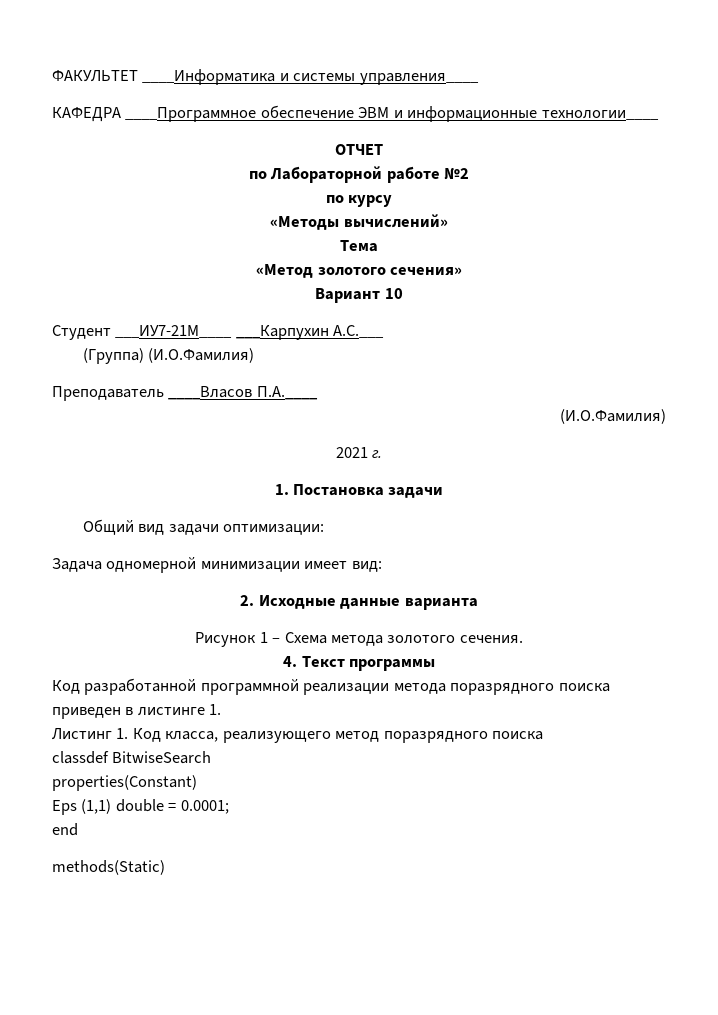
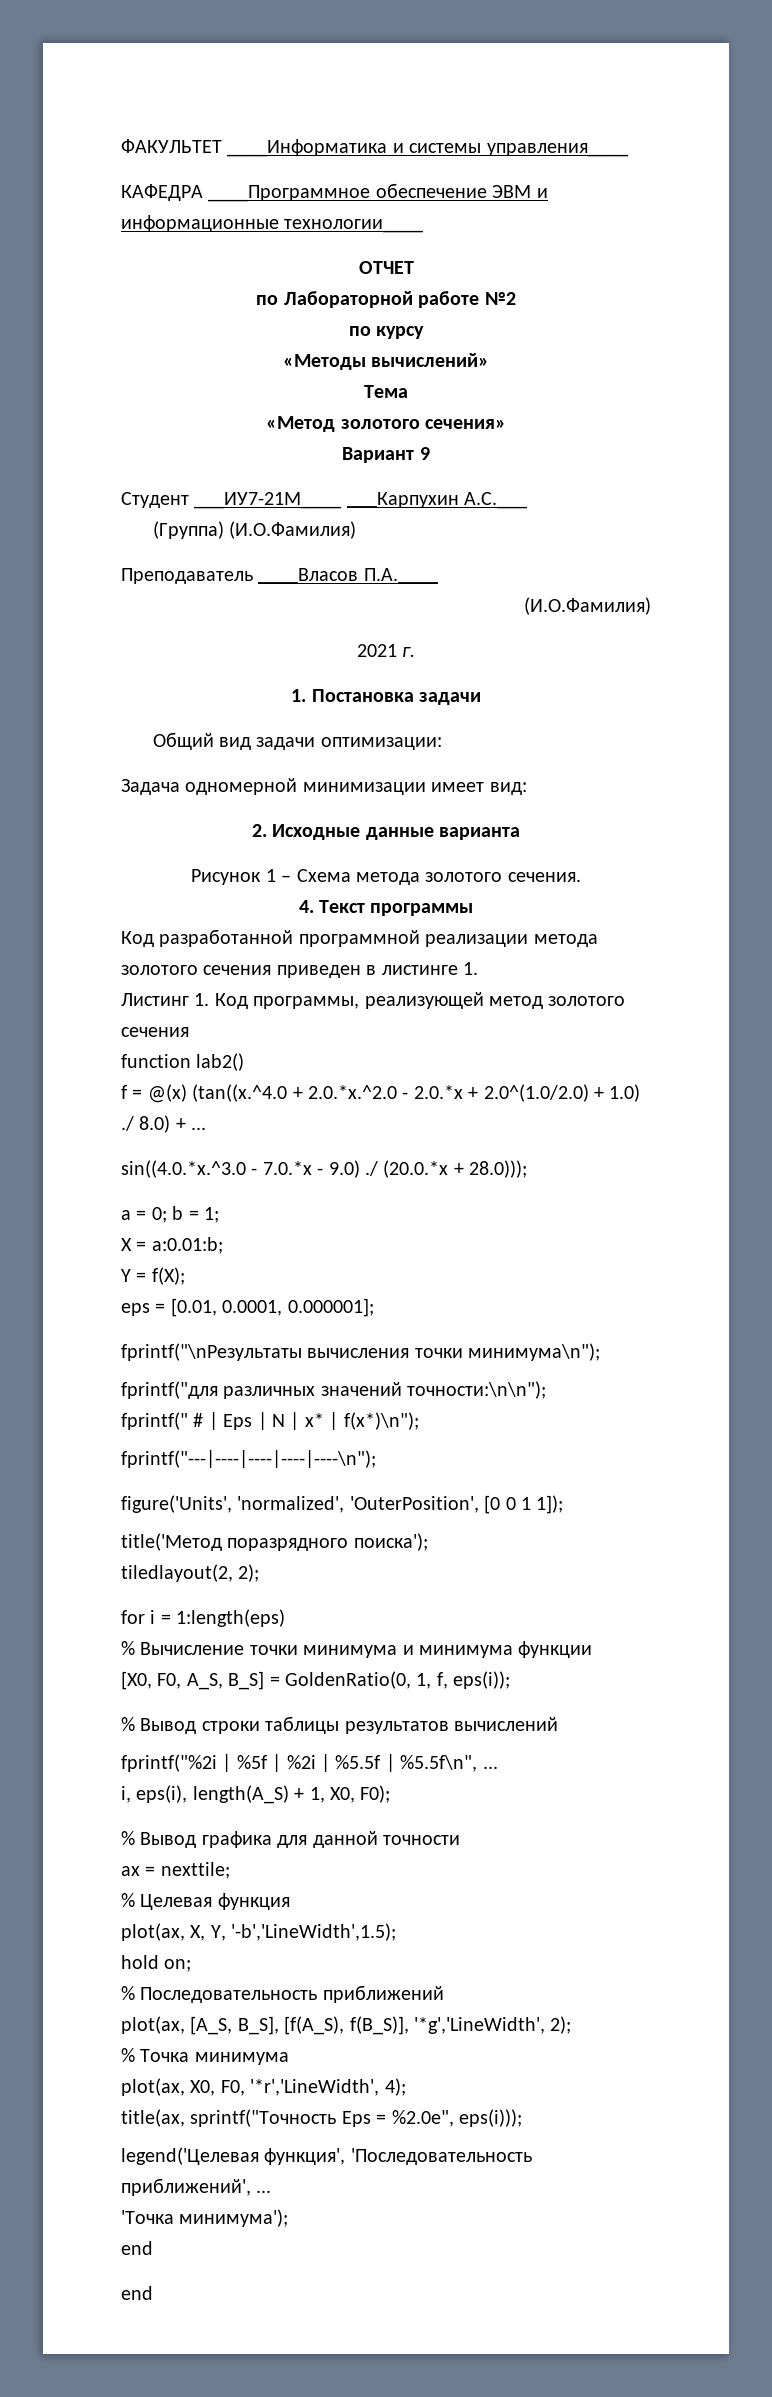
[384,288,403,299] 10 -> [419,447,430,460] 9
[450,683,610,695] поразрядного поиска -> [121,965,272,975] золотого сечения
[165,731,544,743] [52,751,212,764] [52,775,197,791] [52,799,229,815] класса, реализующего метод поразрядного поиска // classdef BitwiseSearch // properties(Constant) // Eps (1,1) double = 0.0001; -> [253,992,626,1009] [121,1027,189,1037] [121,1053,245,1071] [121,1084,641,1103] [121,1115,207,1133] [121,1160,528,1178] [121,1206,219,1223] [121,1237,223,1254] [121,1267,185,1285] [121,1298,374,1317] [121,1343,601,1361] [121,1381,547,1399] [121,1412,419,1430] [121,1450,376,1468] [121,1495,564,1514] [121,1533,428,1551] [121,1564,260,1582] [121,1609,286,1627] [121,1641,593,1658] [121,1671,511,1690] [121,1716,558,1734] [121,1754,498,1772] [121,1785,391,1804] [121,1831,460,1848] [121,1862,230,1879] [121,1893,290,1910] [121,1923,397,1941] [121,1955,192,1972] [121,1985,444,2003] [121,2016,572,2035] [121,2048,289,2065] [121,2078,406,2096] [121,2109,522,2127] [121,2147,532,2165] [121,2178,272,2196] [121,2209,289,2227] программы, реализующей метод золотого сечения // function lab2() // f = @(x) (tan((x.^4.0 + 2.0.*x.^2.0 - 2.0.*x + 2.0^(1.0/2.0) + 1.0) ./ 8.0) + ... // sin((4.0.*x.^3.0 - 7.0.*x - 9.0) ./ (20.0.*x + 28.0))); // a = 0; b = 1; // X = a:0.01:b; // Y = f(X); // eps = [0.01, 0.0001, 0.000001]; // fprintf("\nРезультаты вычисления точки минимума\n"); // fprintf("для различных значений точности:\n\n"); // fprintf(" # | Eps | N | x* | f(x*)\n"); // fprintf("---|----|----|----|----\n"); // figure('Units', 'normalized', 'OuterPosition', [0 0 1 1]); // title('Метод поразрядного поиска'); // tiledlayout(2, 2); // for i = 1:length(eps) // % Вычисление точки минимума и минимума функции // [X0, F0, A_S, B_S] = GoldenRatio(0, 1, f, eps(i)); // % Вывод строки таблицы результатов вычислений // fprintf("%2i | %5f | %2i | %5.5f | %5.5f\n", ... // i, eps(i), length(A_S) + 1, X0, F0); // % Вывод графика для данной точности // ax = nexttile; // % Целевая функция // plot(ax, X, Y, '-b','LineWidth',1.5); // hold on; // % Последовательность приближений // plot(ax, [A_S, B_S], [f(A_S), f(B_S)], '*g','LineWidth', 2); // % Точка минимума // plot(ax, X0, F0, '*r','LineWidth', 4); // title(ax, sprintf("Точность Eps = %2.0e", eps(i))); // legend('Целевая функция', 'Последовательность приближений', ... // 'Точка минимума');
[52,860,165,875] methods(Static) -> [121,2286,153,2300] end

